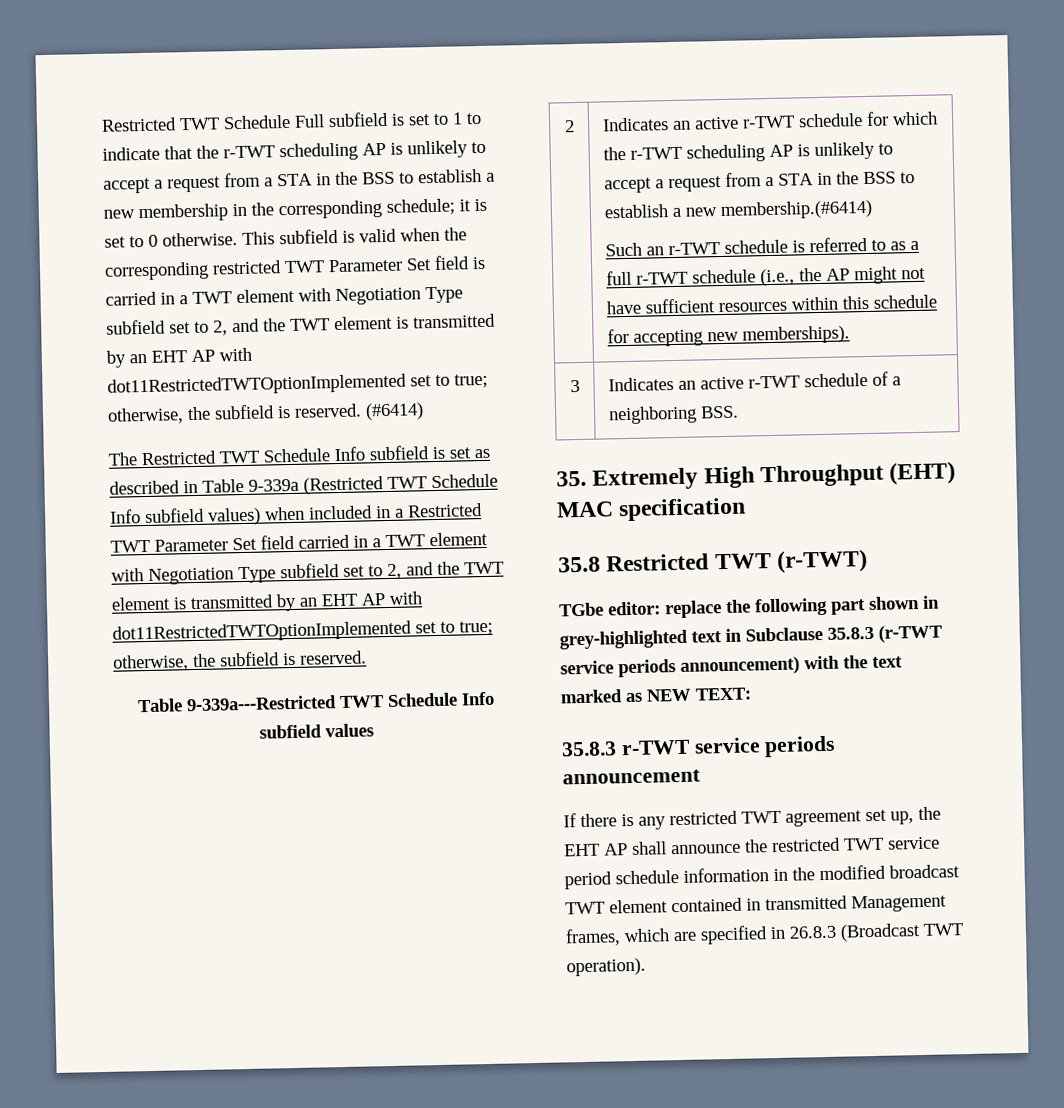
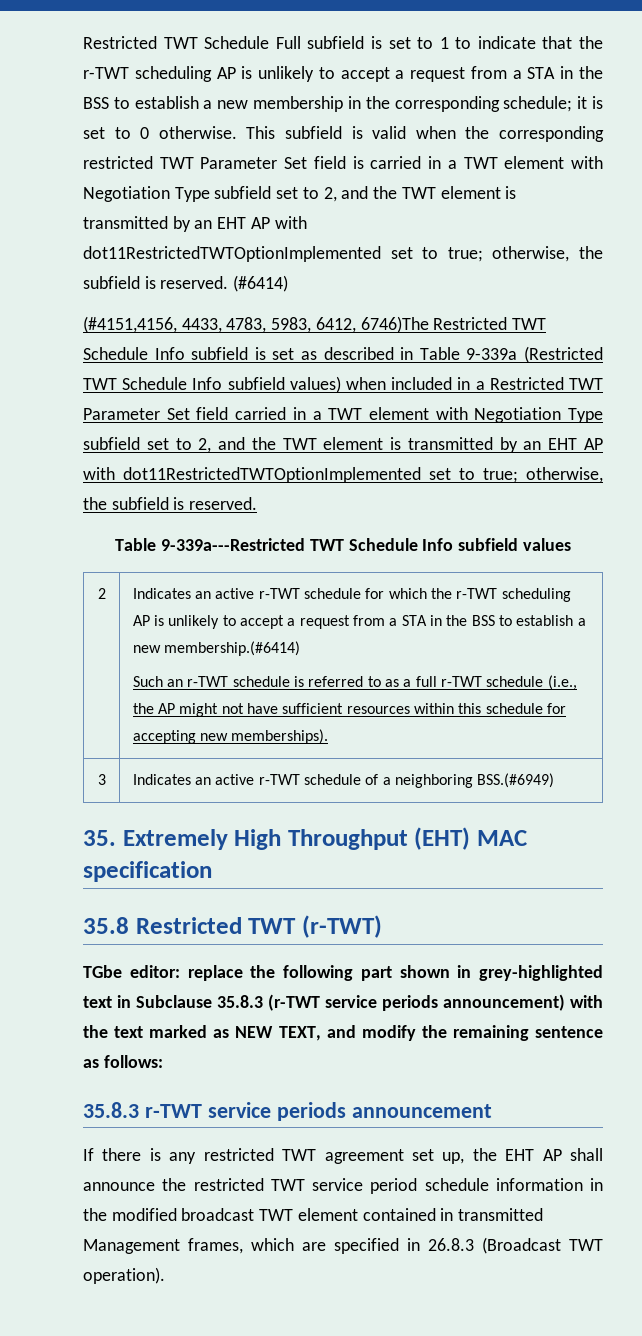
[108,452,138,466] The -> [83,316,429,333] (#4151,4156, 4433, 4783, 5983, 6412, 6746)The
[699,405,739,419] BSS. -> [477,773,555,788] BSS.(#6949)
[695,687,752,701] TEXT: -> [278,1025,604,1041] [83,1055,163,1068] TEXT, and modify the remaining sentence as follows:

